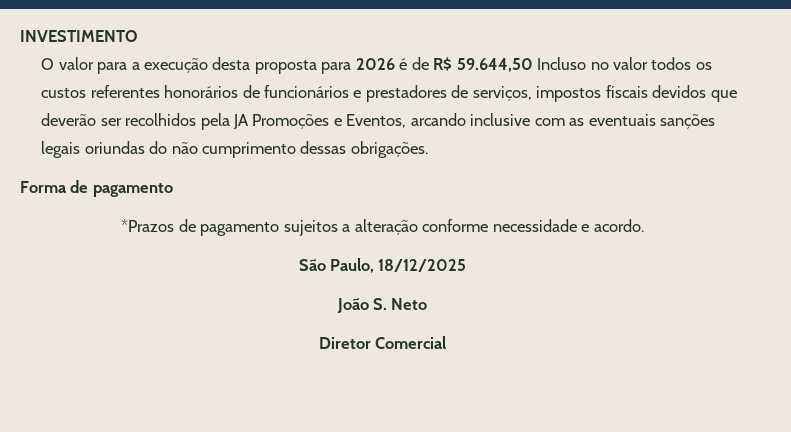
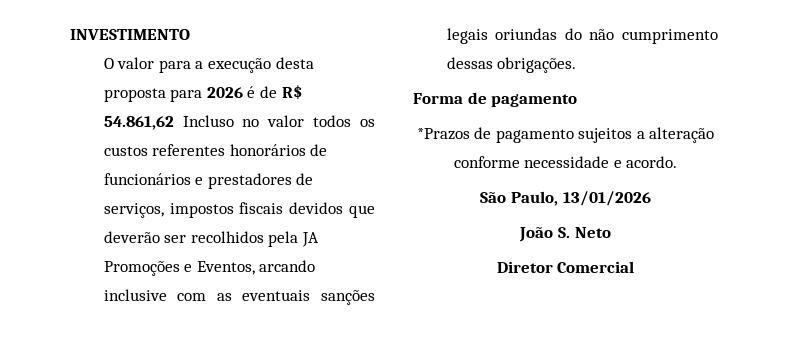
[456,58,533,72] 59.644,50 -> [103,116,174,130] 54.861,62
[378,259,467,272] 18/12/2025 -> [562,191,651,206] 13/01/2026

